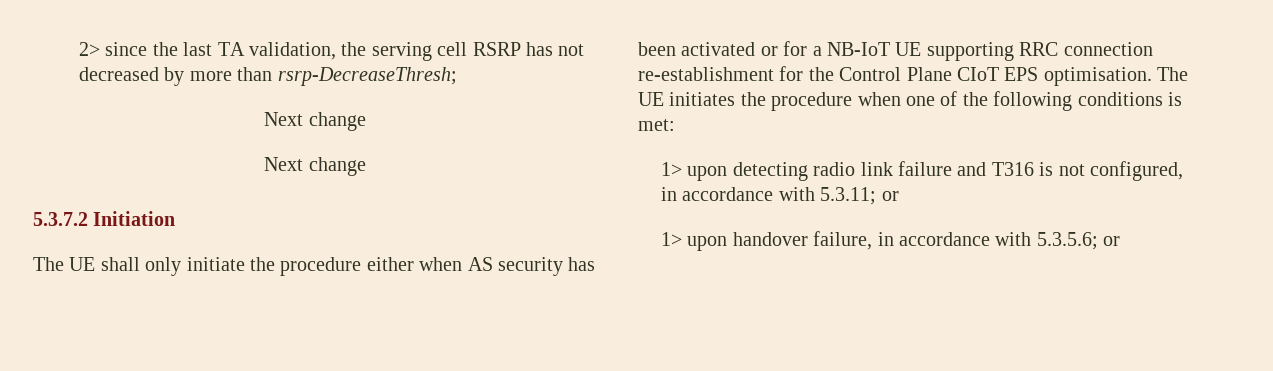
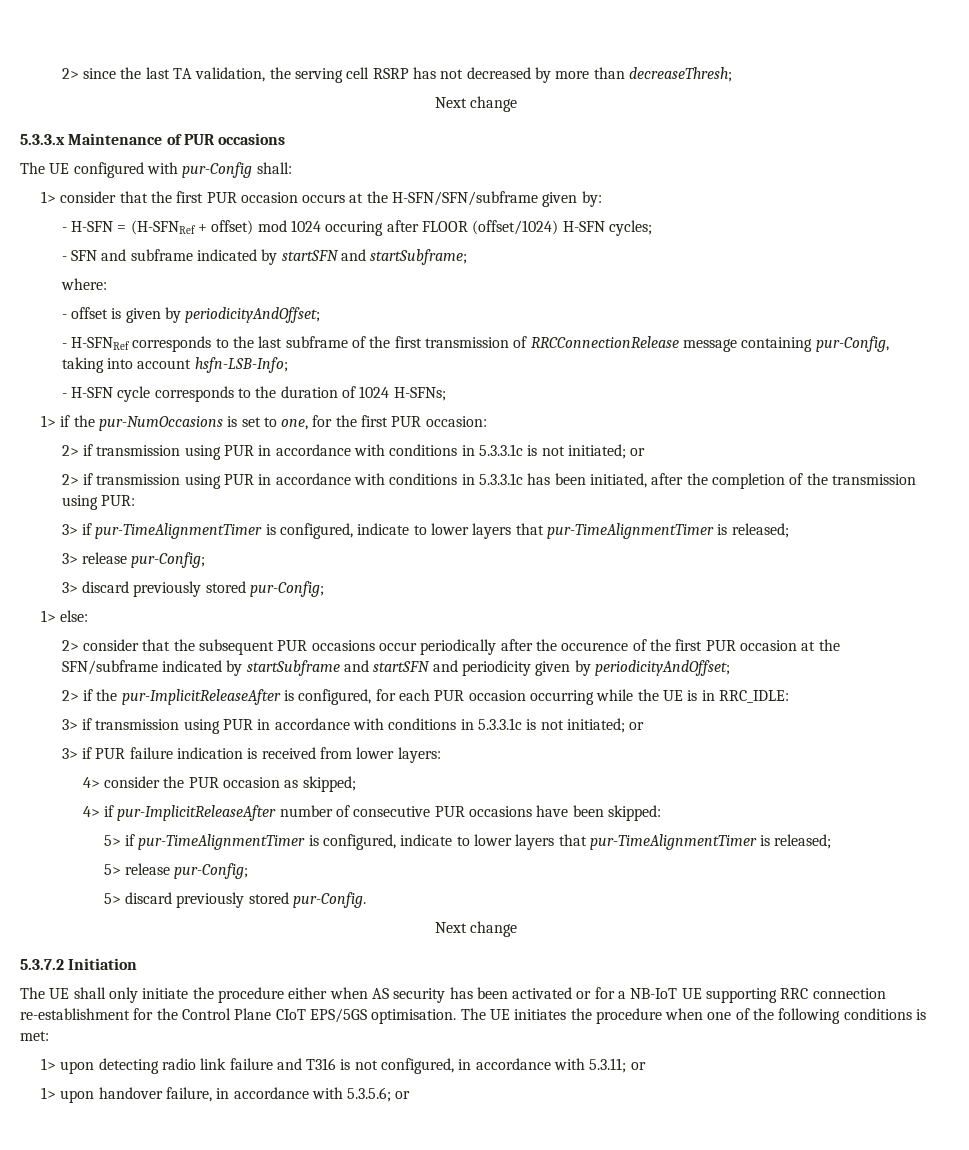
[277,67,457,86] [264,112,366,131] rsrp-DecreaseThresh; // Next change -> [628,67,732,82] [434,96,518,112] [20,133,286,145] [20,162,292,178] [40,191,602,207] [61,220,652,236] [61,249,468,265] [60,278,107,290] [61,307,321,323] [61,336,889,352] [61,357,288,373] [61,386,446,402] [40,415,487,431] [61,444,646,460] [61,473,916,489] [61,495,136,510] [61,523,789,539] [61,552,206,568] [61,581,325,597] [40,610,89,622] [61,639,840,655] [61,660,731,676] [61,689,789,705] [61,718,645,734] [61,747,441,763] [82,776,356,792] [82,805,661,821] [103,834,832,850] [103,863,249,879] [103,892,366,908] decreaseThresh; // Next change // 5.3.3.x Maintenance of PUR occasions // The UE configured with pur-Config shall: // 1> consider that the first PUR occasion occurs at the H-SFN/SFN/subframe given by: // - H-SFN = (H-SFNRef + offset) mod 1024 occuring after FLOOR (offset/1024) H-SFN cycles; // - SFN and subframe indicated by startSFN and startSubframe; // where: // - offset is given by periodicityAndOffset; // - H-SFNRef corresponds to the last subframe of the first transmission of RRCConnectionRelease message containing pur-Config, taking into account hsfn-LSB-Info; // - H-SFN cycle corresponds to the duration of 1024 H-SFNs; // 1> if the pur-NumOccasions is set to one, for the first PUR occasion: // 2> if transmission using PUR in accordance with conditions in 5.3.3.1c is not initiated; or // 2> if transmission using PUR in accordance with conditions in 5.3.3.1c has been initiated, after the completion of the transmission using PUR: // 3> if pur-TimeAlignmentTimer is configured, indicate to lower layers that pur-TimeAlignmentTimer is released; // 3> release pur-Config; // 3> discard previously stored pur-Config; // 1> else: // 2> consider that the subsequent PUR occasions occur periodically after the occurence of the first PUR occasion at the SFN/subframe indicated by startSubframe and startSFN and periodicity given by periodicityAndOffset; // 2> if the pur-ImplicitReleaseAfter is configured, for each PUR occasion occurring while the UE is in RRC_IDLE: // 3> if transmission using PUR in accordance with conditions in 5.3.3.1c is not initiated; or // 3> if PUR failure indication is received from lower layers: // 4> consider the PUR occasion as skipped; // 4> if pur-ImplicitReleaseAfter number of consecutive PUR occasions have been skipped: // 5> if pur-TimeAlignmentTimer is configured, indicate to lower layers that pur-TimeAlignmentTimer is released; // 5> release pur-Config; // 5> discard previously stored pur-Config.
[1004,67,1039,81] EPS -> [309,1008,367,1023] EPS/5GS

